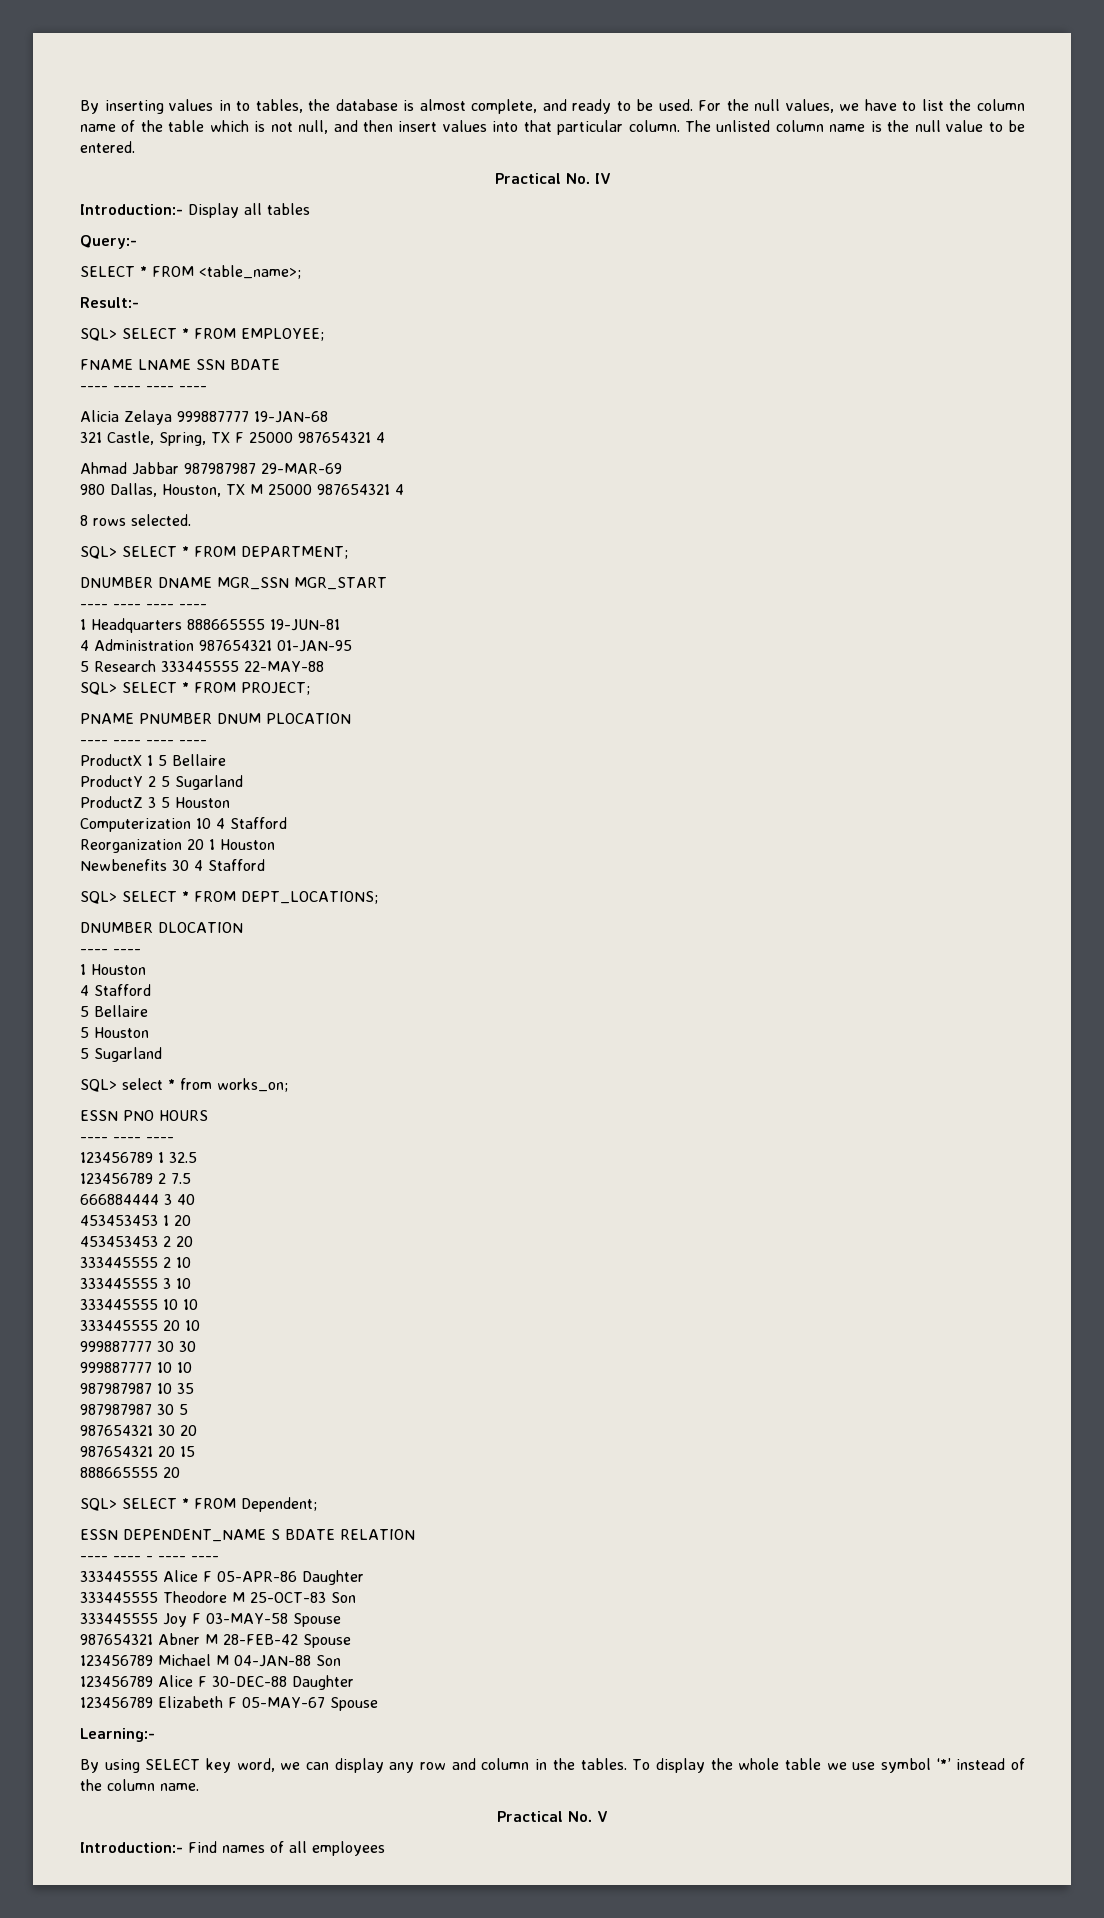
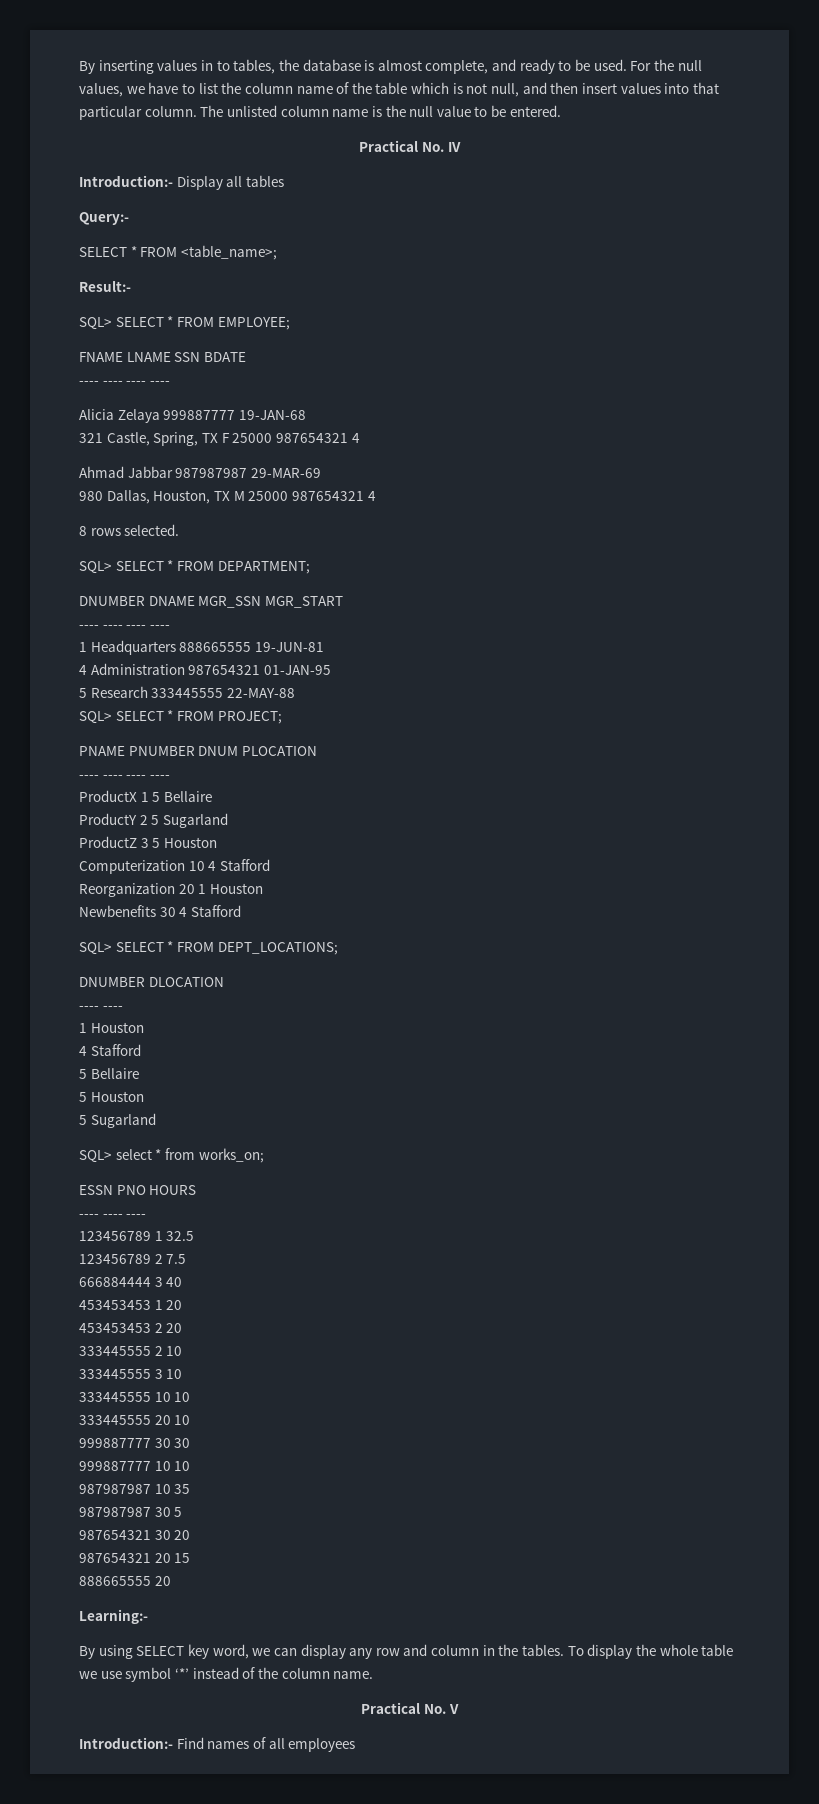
[80,1497,317,1512] [80,1529,415,1542] [80,1556,219,1561] [80,1570,364,1585] [80,1591,356,1603] [80,1613,341,1627] [80,1633,351,1648] [80,1654,341,1667] [80,1675,354,1690] [80,1696,378,1711] // SQL> SELECT * FROM Dependent; // ESSN DEPENDENT_NAME S BDATE RELATION // ---- ---- - ---- ---- // 333445555 Alice F 05-APR-86 Daughter // 333445555 Theodore M 25-OCT-83 Son // 333445555 Joy F 03-MAY-58 Spouse // 987654321 Abner M 28-FEB-42 Spouse // 123456789 Michael M 04-JAN-88 Son // 123456789 Alice F 30-DEC-88 Daughter // 123456789 Elizabeth F 05-MAY-67 Spouse -> (171, 1581) none

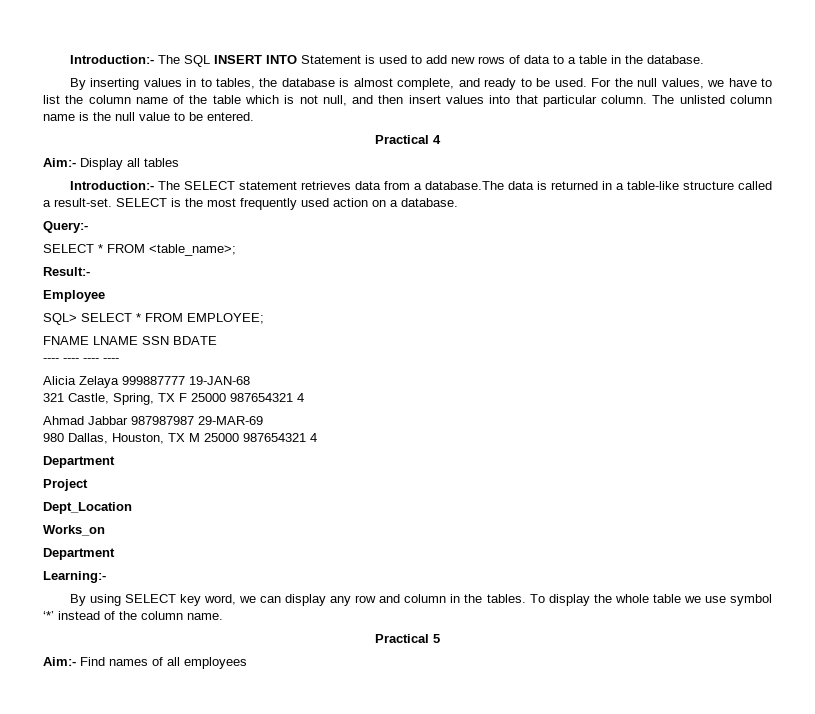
(79, 67) none -> [69,55,704,67] Introduction:- The SQL INSERT INTO Statement is used to add new rows of data to a table in the database. //
[422,142,461,152] [79,175,173,187] No. IV // Introduction:- -> [433,135,441,144] [43,158,76,167] 4 // Aim:-
(284, 181) none -> [69,181,772,190] [43,198,458,210] // Introduction:- The SELECT statement retrieves data from a database.The data is returned in a table-like structure called a result-set. SELECT is the most frequently used action on a database.
(131, 286) none -> [43,290,105,302] // Employee
[79,524,180,536] [79,560,310,574] [79,596,343,608] [79,625,170,629] [79,640,324,655] [79,663,331,675] [79,686,295,698] [79,710,282,724] [79,746,317,756] [79,775,170,779] [79,790,212,802] [79,813,228,828] [79,836,217,848] [79,859,270,874] [79,883,263,897] [79,905,241,917] [79,941,338,955] [79,977,224,987] [79,1006,123,1010] [79,1022,144,1033] [79,1044,141,1056] [79,1068,139,1079] [79,1091,144,1102] [79,1113,156,1128] [79,1148,264,1163] [79,1185,197,1195] [79,1214,147,1218] [79,1231,195,1241] [79,1254,187,1264] [79,1277,183,1287] [79,1300,183,1310] [79,1323,183,1333] [79,1346,183,1356] [79,1369,183,1379] [79,1392,191,1402] [79,1415,191,1425] [79,1438,191,1448] [79,1461,191,1471] [79,1484,191,1494] [79,1507,183,1517] [79,1530,191,1540] [79,1553,191,1563] [79,1576,171,1586] 8 rows selected. // SQL> SELECT * FROM DEPARTMENT; // DNUMBER DNAME MGR_SSN MGR_START // ---- ---- ---- ---- // 1 Headquarters 888665555 19-JUN-81 // 4 Administration 987654321 01-JAN-95 // 5 Research 333445555 22-MAY-88 // SQL> SELECT * FROM PROJECT; // PNAME PNUMBER DNUM PLOCATION // ---- ---- ---- ---- // ProductX 1 5 Bellaire // ProductY 2 5 Sugarland // ProductZ 3 5 Houston // Computerization 10 4 Stafford // Reorganization 20 1 Houston // Newbenefits 30 4 Stafford // SQL> SELECT * FROM DEPT_LOCATIONS; // DNUMBER DLOCATION // ---- ---- // 1 Houston // 4 Stafford // 5 Bellaire // 5 Houston // 5 Sugarland // SQL> select * from works_on; // ESSN PNO HOURS // ---- ---- ---- // 123456789 1 32.5 // 123456789 2 7.5 // 666884444 3 40 // 453453453 1 20 // 453453453 2 20 // 333445555 2 10 // 333445555 3 10 // 333445555 10 10 // 333445555 20 10 // 999887777 30 30 // 999887777 10 10 // 987987987 10 35 // 987987987 30 5 // 987654321 30 20 // 987654321 20 15 // 888665555 20 -> [43,456,115,468] [43,479,88,491] [43,502,132,514] [43,525,105,536] [43,548,115,560] Department // Project // Dept_Location // Works_on // Department
[424,1704,459,1714] [79,1737,173,1749] No. V // Introduction:- -> [433,634,440,643] [43,657,76,666] 5 // Aim:-

